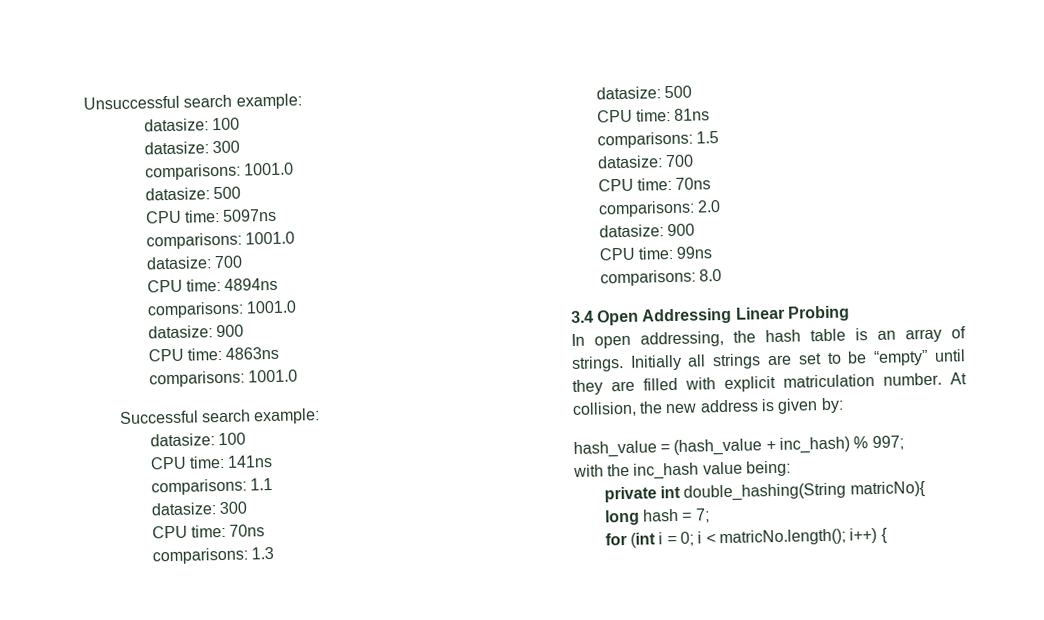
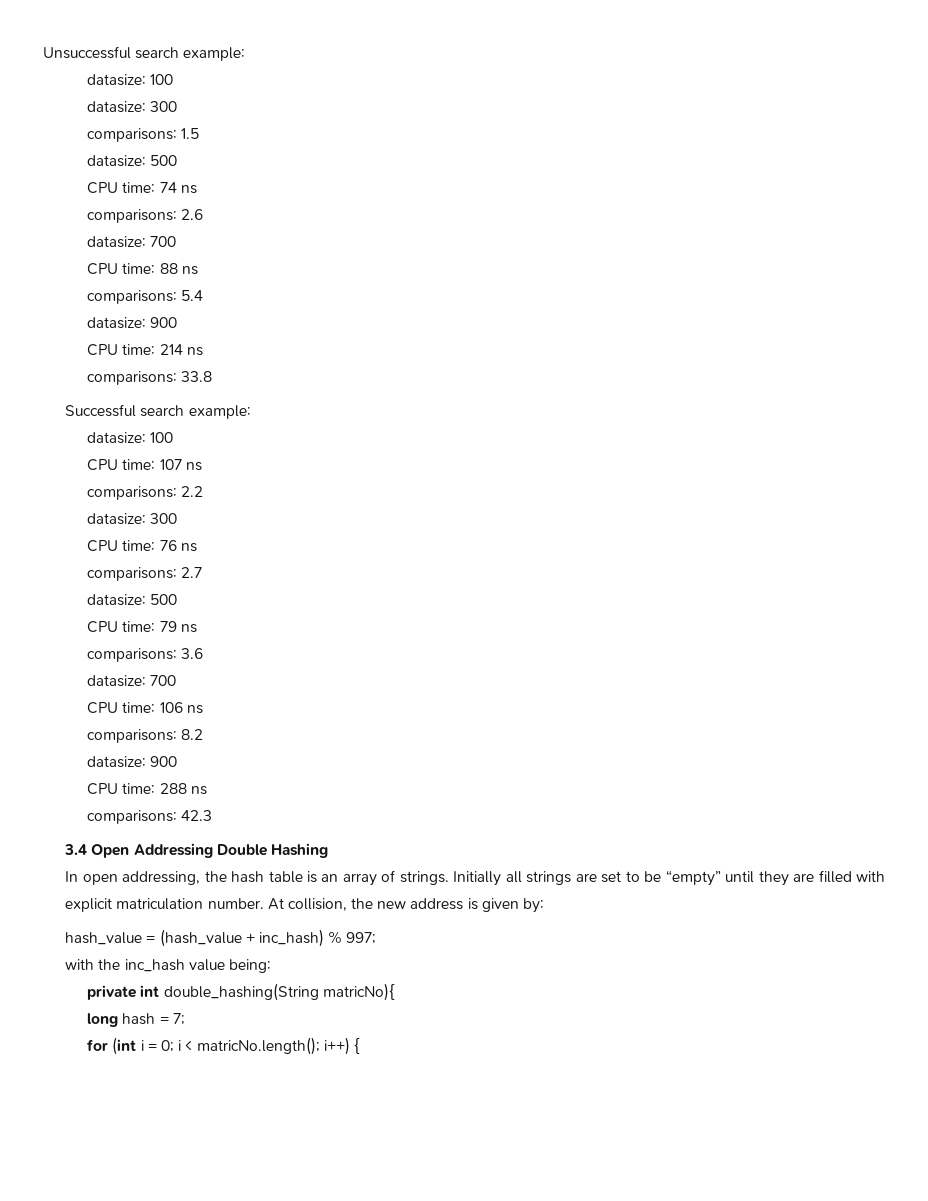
[244,162,295,176] [144,186,242,201] [144,208,278,224] [145,231,296,250] [145,255,244,270] [146,277,279,293] [146,300,298,319] [147,324,245,339] [147,346,280,362] [148,369,299,388] 1001.0 // datasize: 500 // CPU time: 5097ns // comparisons: 1001.0 // datasize: 700 // CPU time: 4894ns // comparisons: 1001.0 // datasize: 900 // CPU time: 4863ns // comparisons: 1001.0 -> [181,128,200,139] [87,155,178,167] [87,182,197,194] [87,209,204,223] [87,236,177,248] [87,263,198,275] [87,290,204,304] [87,317,178,329] [87,344,203,356] [87,371,213,385] 1.5 // datasize: 500 // CPU time: 74 ns // comparisons: 2.6 // datasize: 700 // CPU time: 88 ns // comparisons: 5.4 // datasize: 900 // CPU time: 214 ns // comparisons: 33.8
[227,454,274,468] [150,477,274,496] 141ns // comparisons: 1.1 -> [159,459,202,471] [87,486,204,500] 107 ns // comparisons: 2.2
[229,524,266,537] [151,546,275,565] [595,85,693,100] [596,108,711,123] [596,131,720,149] [596,154,695,169] [597,177,712,192] [597,200,722,218] [598,223,696,238] [598,246,714,261] [599,269,723,287] 70ns // comparisons: 1.3 // datasize: 500 // CPU time: 81ns // comparisons: 1.5 // datasize: 700 // CPU time: 70ns // comparisons: 2.0 // datasize: 900 // CPU time: 99ns // comparisons: 8.0 -> [159,540,197,552] [87,567,203,581] [87,594,178,606] [87,621,197,633] [87,648,204,662] [87,675,177,687] [87,702,203,714] [87,729,204,743] [87,756,178,768] [87,783,207,795] [87,810,213,824] 76 ns // comparisons: 2.7 // datasize: 500 // CPU time: 79 ns // comparisons: 3.6 // datasize: 700 // CPU time: 106 ns // comparisons: 8.2 // datasize: 900 // CPU time: 288 ns // comparisons: 42.3
[734,305,851,322] Linear Probing -> [216,843,328,858] Double Hashing

